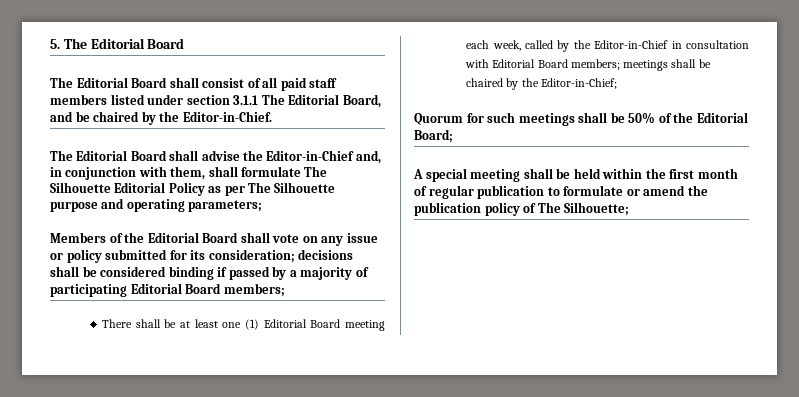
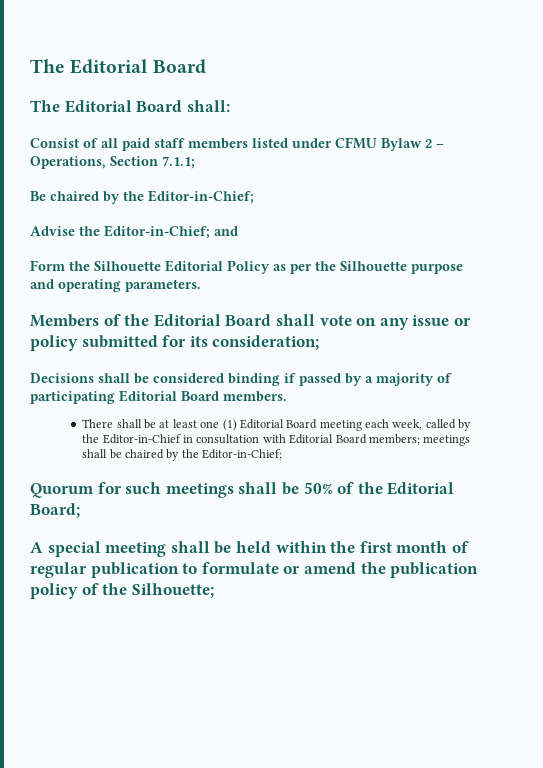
[50,39,60,49] 5. -> (30, 66) none
[169,77,245,88] shall consist -> [186,100,230,112] [30,138,79,148] shall: // Consist
[186,94,381,108] [50,111,272,125] [50,150,381,164] [50,166,328,180] section 3.1.1 The Editorial Board, and be chaired by the Editor-in-Chief. // The Editorial Board shall advise the Editor-in-Chief and, in conjunction with them, shall formulate The -> [335,137,444,151] [30,156,195,169] [30,190,254,204] [30,225,238,239] [30,260,90,271] CFMU Bylaw 2 – Operations, Section 7.1.1; // Be chaired by the Editor-in-Chief; // Advise the Editor-in-Chief; and // Form the
[247,182,271,193] The -> [315,261,336,271] the
[188,200,263,212] parameters; -> [125,279,201,292] parameters.
[298,249,354,260] decisions -> [30,373,94,383] // Decisions
[223,283,285,297] members; -> [223,391,287,402] members.
[537,202,561,213] The -> [102,583,128,595] the

